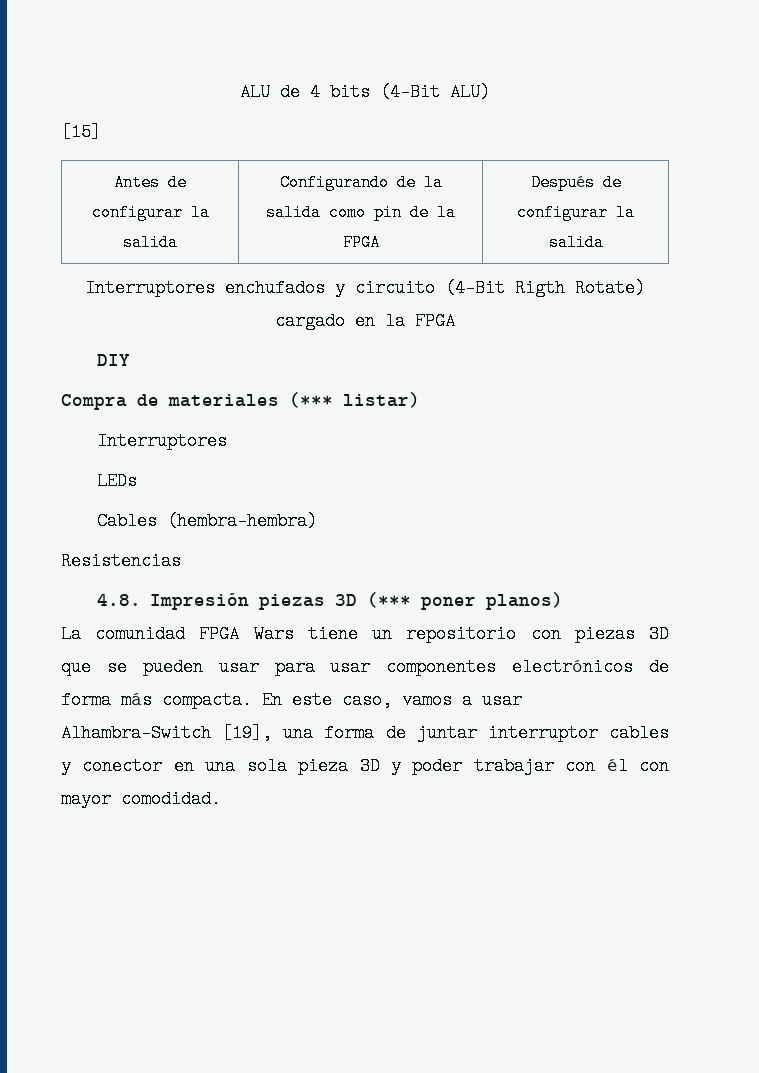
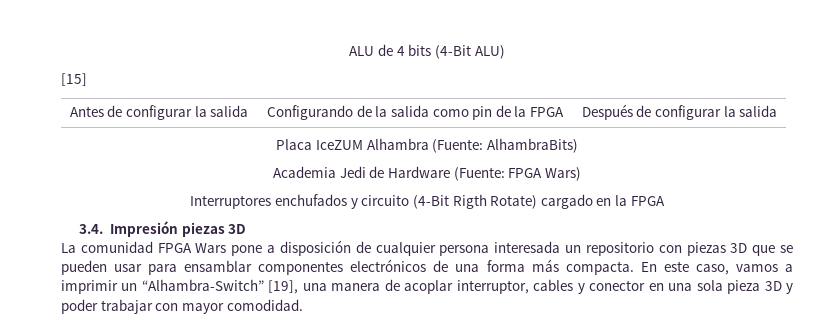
(604, 242) none -> [276,138,578,153] [273,166,581,181] // Placa IceZUM Alhambra (Fuente: AlhambraBits) // Academia Jedi de Hardware (Fuente: FPGA Wars)
[96,354,130,366] [61,392,420,410] [96,432,227,450] [96,472,137,490] [96,512,317,530] [61,552,181,570] [96,594,141,606] DIY // Compra de materiales (*** listar) // Interruptores // LEDs // Cables (hembra-hembra) // Resistencias // 4.8. -> [79,224,104,234] 3.4.
[367,592,564,610] (*** poner planos) -> (247, 229) none
[307,625,358,643] tiene -> [231,240,561,256] pone a disposición de cualquier persona interesada
[330,658,371,676] usar -> [184,260,253,272] ensamblar
(669, 667) none -> [455,264,480,272] una
[482,691,522,709] [61,724,598,742] usar Alhambra-Switch [19], una forma de juntar interruptor -> [61,279,529,294] imprimir un “Alhambra-Switch” [19], una manera de acoplar interruptor,
[606,757,669,775] él con -> (179, 307) none

